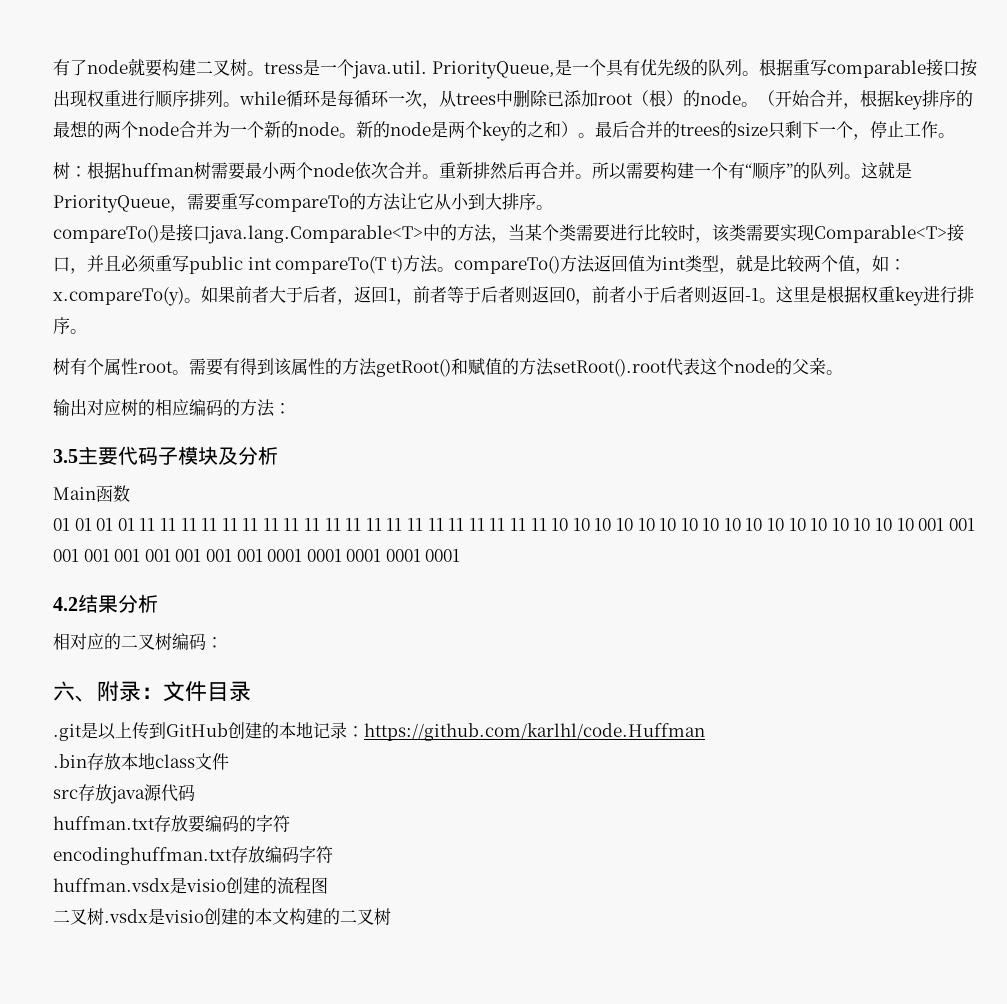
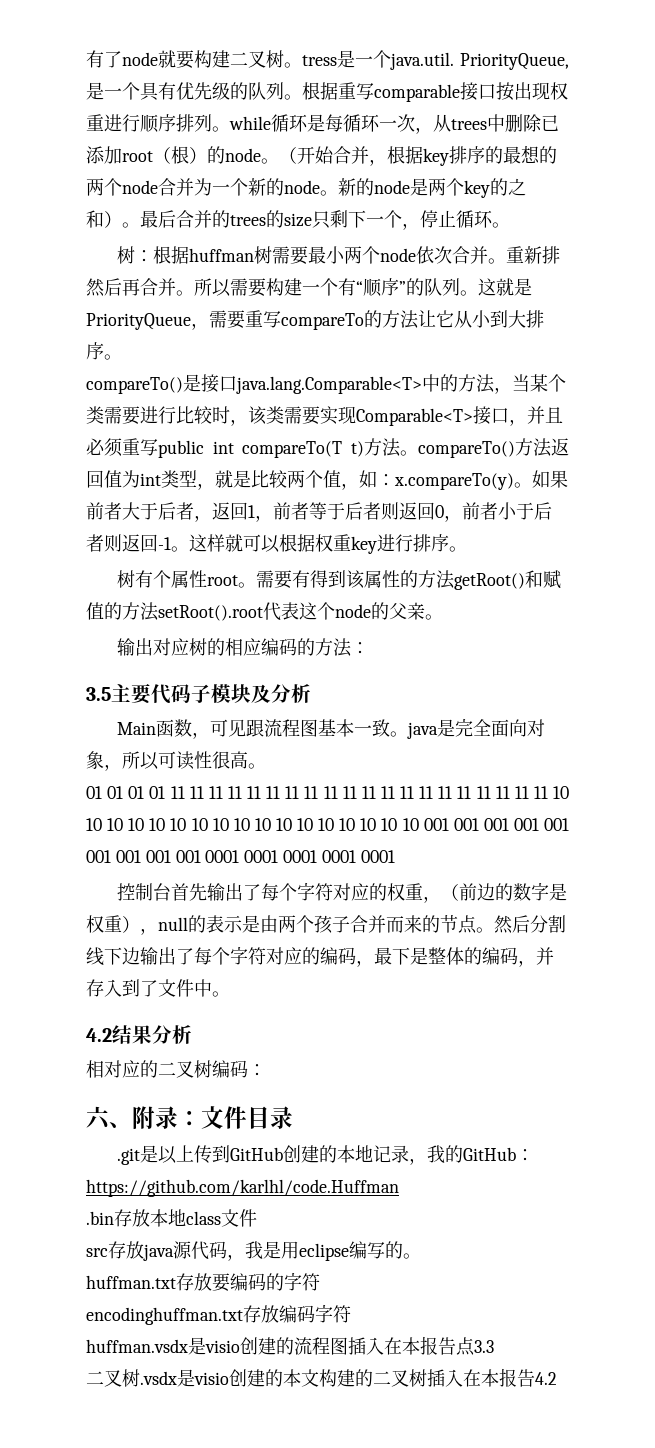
[904,121,938,138] 工作 -> [456,210,493,228] 循环
[793,286,827,303] 里是 -> [207,534,280,553] 样就可以
(130, 493) none -> [192,718,546,739] [86,751,266,771] ，可见跟流程图基本一致。java是完全面向对象，所以可读性很高。
(461, 555) none -> [117,882,568,903] [86,915,566,935] [86,946,554,967] [86,979,230,997] // 控制台首先输出了每个字符对应的权重，（前边的数字是权重），null的表示是由两个孩子合并而来的节点。然后分割线下边输出了每个字符对应的编码，最下是整体的编码，并存入到了文件中。
(347, 730) none -> [409,1145,517,1165] ，我的GitHub
(195, 792) none -> [227,1241,421,1261] ，我是用eclipse编写的。
(328, 885) none -> [348,1336,494,1356] 插入在本报告点3.3
(391, 916) none -> [427,1368,557,1387] 插入在本报告4.2

